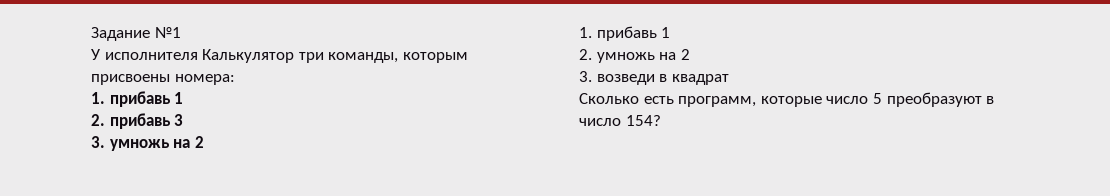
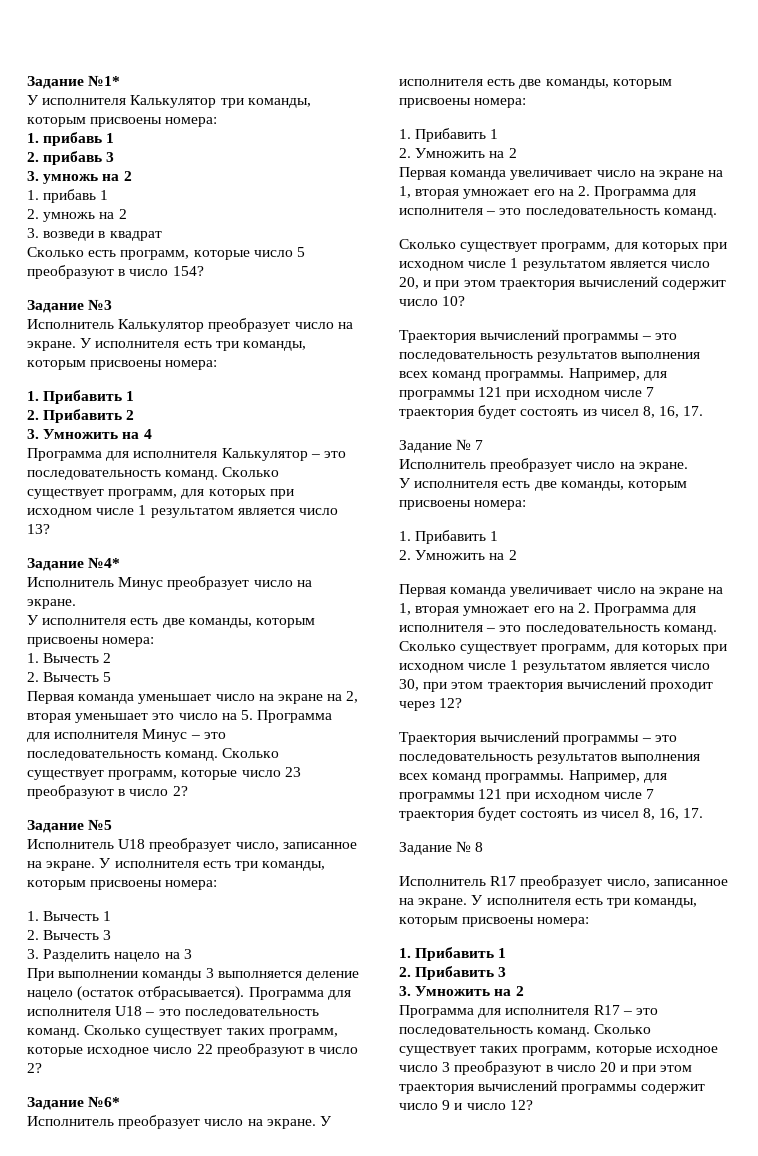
[91,27,181,41] Задание №1 -> [27,75,121,89] Задание №1*
(661, 120) none -> [27,299,113,313] [27,318,353,332] [27,338,306,351] [27,360,218,370] [27,390,135,404] [27,409,135,423] [27,429,152,439] [27,448,346,461] [27,467,280,480] [27,489,294,499] [27,505,338,518] [27,524,50,534] [27,557,121,571] [27,576,312,590] [27,599,76,609] [27,615,315,628] [27,637,155,647] [27,653,112,663] [27,672,112,682] [27,691,359,704] [27,710,333,723] [27,729,226,742] [27,748,280,761] [27,767,301,780] [27,785,188,799] [27,819,113,833] [27,838,357,852] [27,858,326,871] [27,880,218,890] [27,911,112,921] [27,930,112,940] [27,949,192,962] [27,968,359,981] [27,986,351,1001] [27,1006,319,1019] [27,1025,338,1038] [27,1043,359,1057] [27,1063,42,1073] [27,1096,121,1110] [27,1115,331,1129] [399,79,672,89] [399,98,527,108] [399,128,499,142] [399,148,517,158] [399,167,724,180] [399,186,697,199] [399,208,717,218] [399,239,727,252] [399,258,710,271] [399,276,727,290] [399,296,466,306] [399,329,677,343] [399,352,701,362] [399,368,667,381] [399,387,654,400] [399,405,704,419] [399,439,484,453] [399,458,688,472] [399,478,687,491] [399,500,527,510] [399,530,499,544] [399,550,517,560] [399,584,724,597] [399,603,697,616] [399,625,717,635] [399,641,727,654] [399,660,710,673] [399,678,713,692] [399,698,463,711] [399,731,677,745] [399,754,701,764] [399,770,667,783] [399,789,654,802] [399,807,704,821] [399,841,484,855] [399,875,728,889] [399,895,698,908] [399,917,590,927] [399,947,507,961] [399,966,507,980] [399,986,524,996] [399,1005,658,1018] [399,1024,652,1037] [399,1046,718,1056] [399,1061,693,1075] [399,1080,705,1094] [399,1100,533,1110] // Задание №3 // Исполнитель Калькулятор преобразует число на экране. У исполнителя есть три команды, которым присвоены номера: // 1. Прибавить 1 // 2. Прибавить 2 // 3. Умножить на 4 // Программа для исполнителя Калькулятор – это последовательность команд. Сколько существует программ, для которых при исходном числе 1 результатом является число 13? // Задание №4* // Исполнитель Минус преобразует число на экране. // У исполнителя есть две команды, которым присвоены номера: // 1. Вычесть 2 // 2. Вычесть 5 // Первая команда уменьшает число на экране на 2, вторая уменьшает это число на 5. Программа для исполнителя Минус – это последовательность команд. Сколько существует программ, которые число 23 преобразуют в число 2? // Задание №5 // Исполнитель U18 преобразует число, записанное на экране. У исполнителя есть три команды, которым присвоены номера: // 1. Вычесть 1 // 2. Вычесть 3 // 3. Разделить нацело на 3 // При выполнении команды 3 выполняется деление нацело (остаток отбрасывается). Программа для исполнителя U18 – это последовательность команд. Сколько существует таких программ, которые исходное число 22 преобразуют в число 2? // Задание №6* // Исполнитель преобразует число на экране. У исполнителя есть две команды, которым присвоены номера: // 1. Прибавить 1 // 2. Умножить на 2 // Первая команда увеличивает число на экране на 1, вторая умножает его на 2. Программа для исполнителя – это последовательность команд. // Сколько существует программ, для которых при исходном числе 1 результатом является число 20, и при этом траектория вычислений содержит число 10? // Траектория вычислений программы – это последовательность результатов выполнения всех команд программы. Например, для программы 121 при исходном числе 7 траектория будет состоять из чисел 8, 16, 17. // Задание № 7 // Исполнитель преобразует число на экране. // У исполнителя есть две команды, которым присвоены номера: // 1. Прибавить 1 // 2. Умножить на 2 // Первая команда увеличивает число на экране на 1, вторая умножает его на 2. Программа для исполнителя – это последовательность команд. Сколько существует программ, для которых при исходном числе 1 результатом является число 30, при этом траектория вычислений проходит через 12? // Траектория вычислений программы – это последовательность результатов выполнения всех команд программы. Например, для программы 121 при исходном числе 7 траектория будет состоять из чисел 8, 16, 17. // Задание № 8 // Исполнитель R17 преобразует число, записанное на экране. У исполнителя есть три команды, которым присвоены номера: // 1. Прибавить 1 // 2. Прибавить 3 // 3. Умножить на 2 // Программа для исполнителя R17 – это последовательность команд. Сколько существует таких программ, которые исходное число 3 преобразуют в число 20 и при этом траектория вычислений программы содержит число 9 и число 12?

